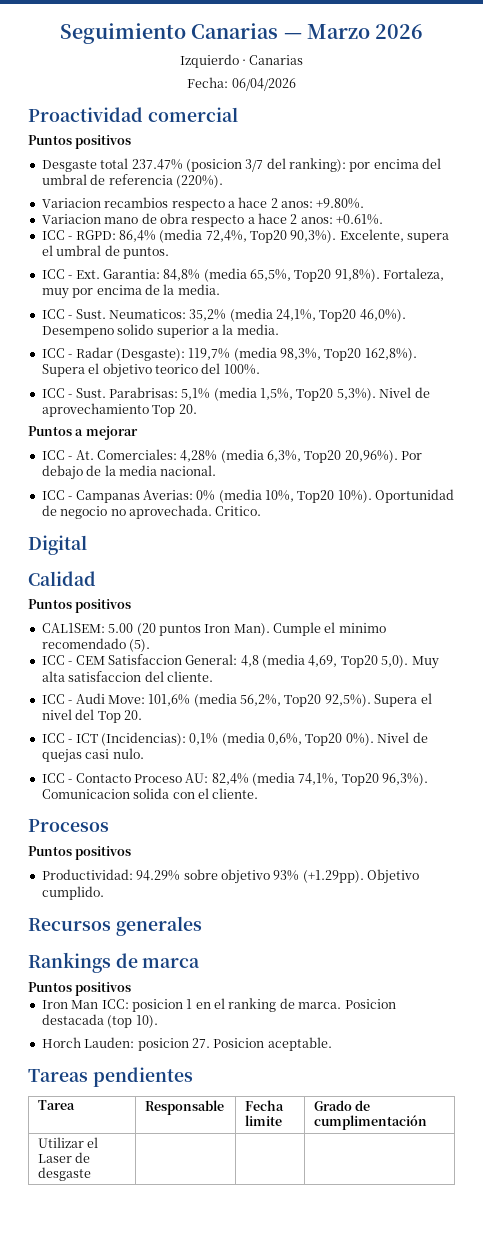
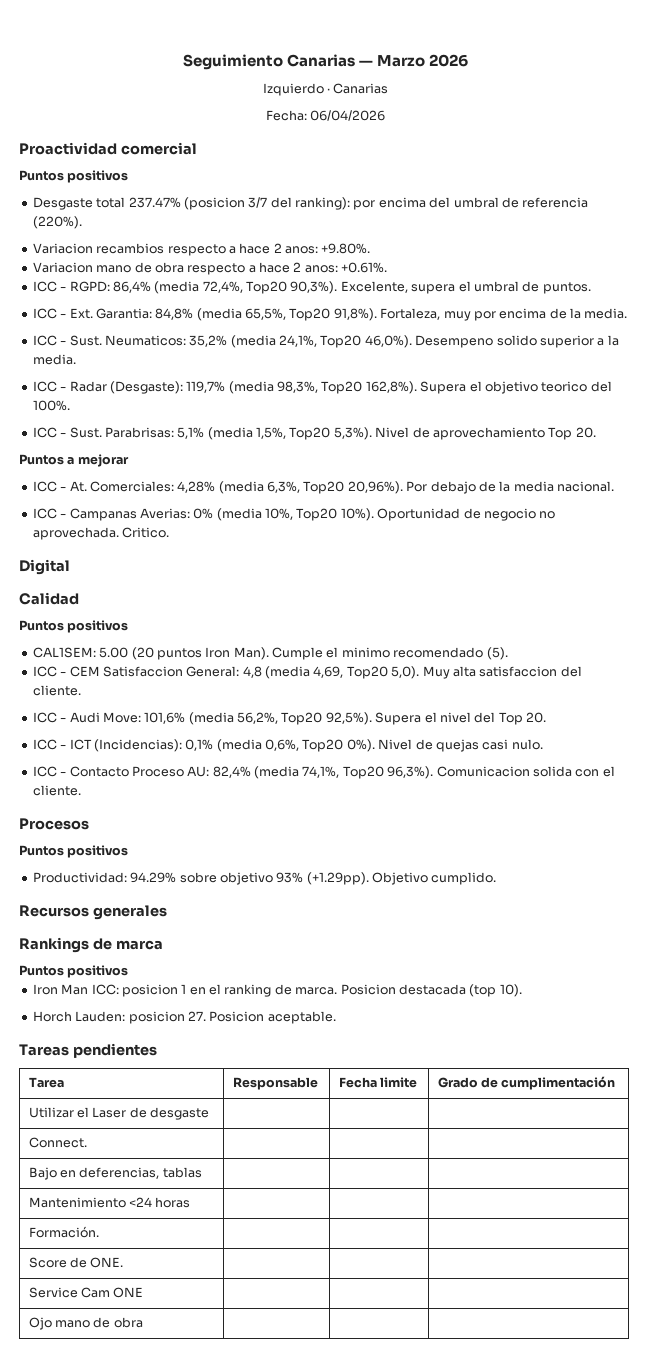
(91, 1174) none -> [28,1137,87,1148] [28,1167,202,1180] [28,1197,191,1208] [28,1226,99,1238] [28,1257,124,1268] [28,1287,144,1298] [28,1317,143,1330] // Connect. | | | // Bajo en deferencias, tablas | | | // Mantenimiento <24 horas | | | // Formación. | | | // Score de ONE. | | | // Service Cam ONE | | | // Ojo mano de obra | | |

